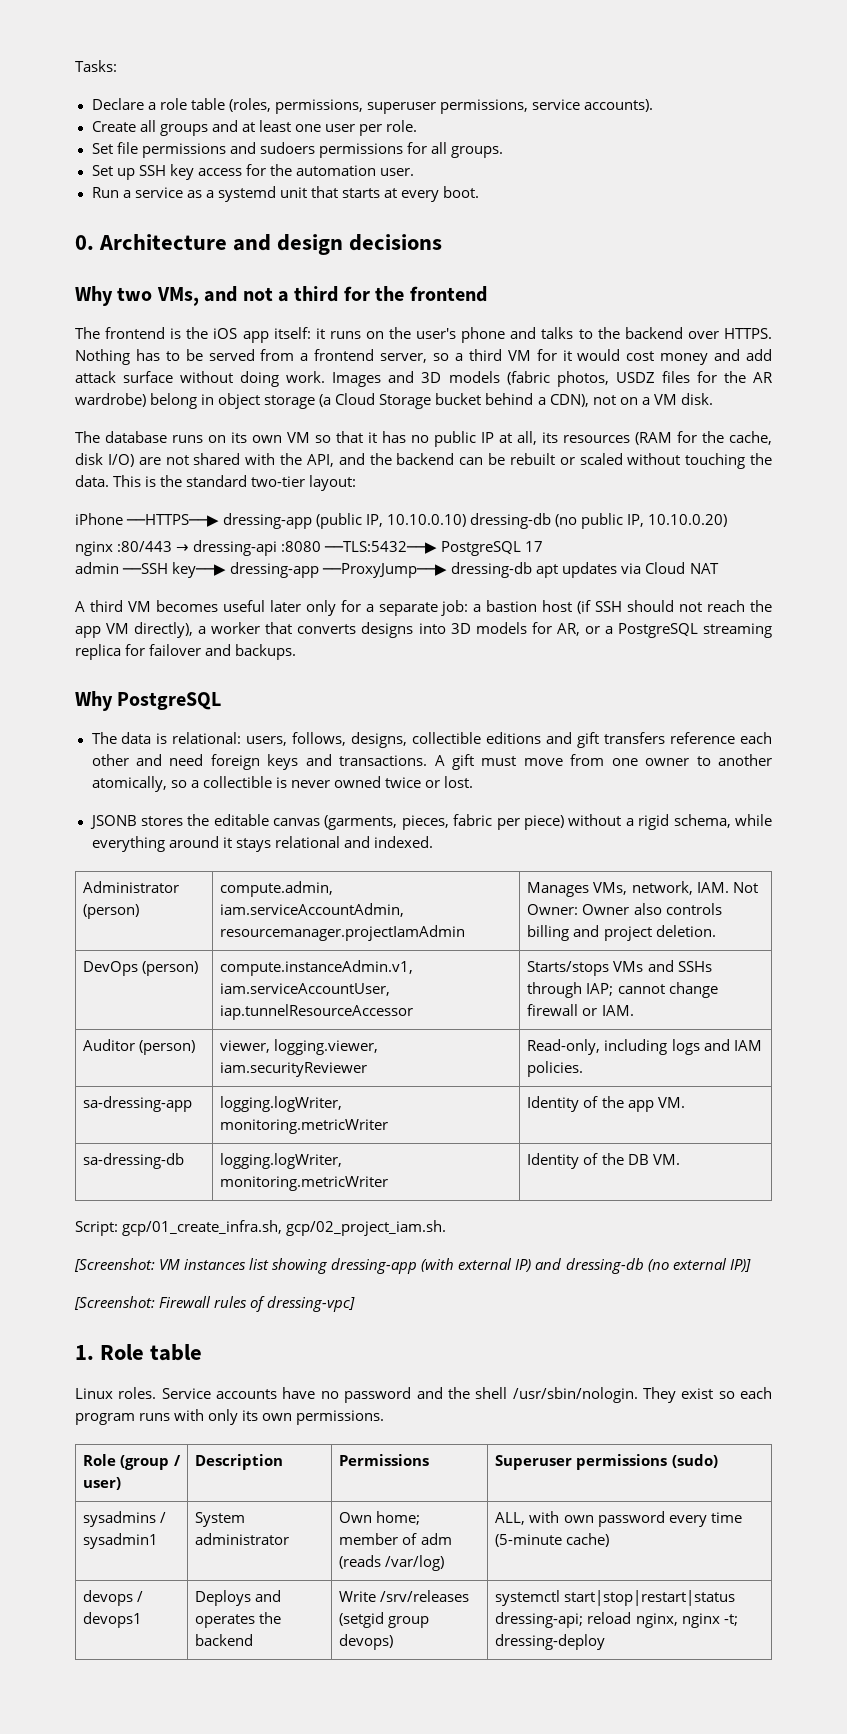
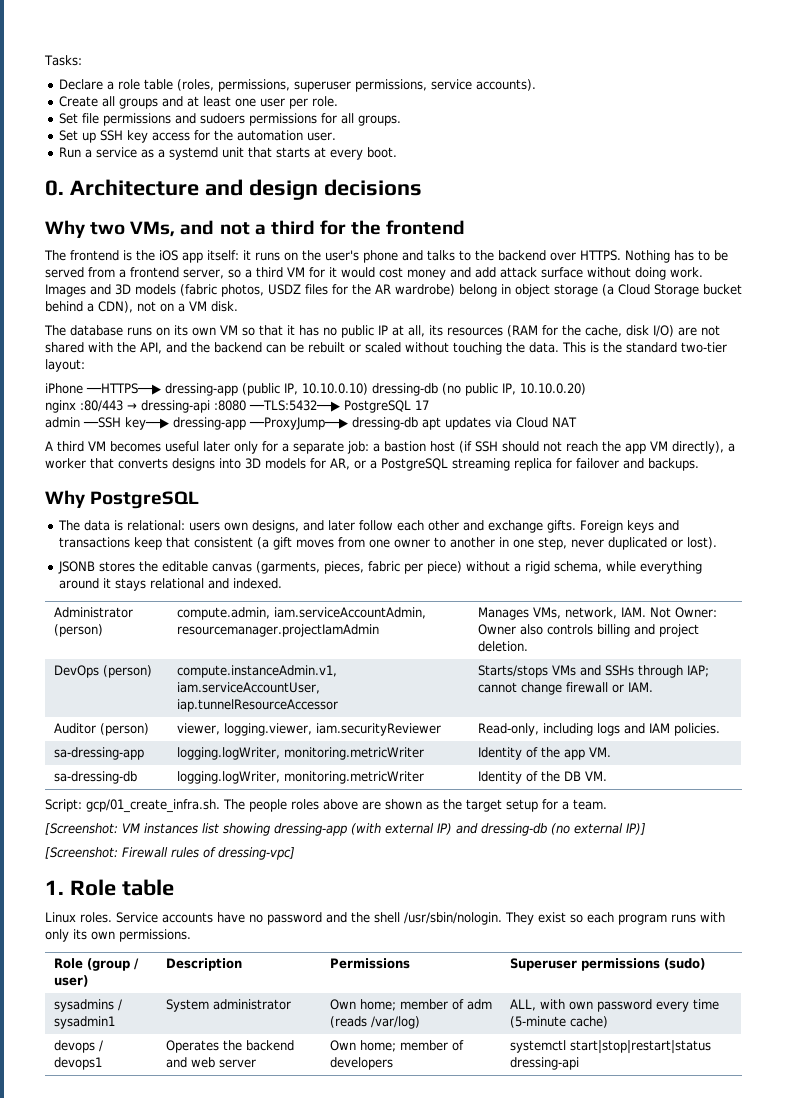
[246,732,772,748] [91,754,563,770] users, follows, designs, collectible editions and gift transfers reference each other and need foreign keys and transactions. A gift must move -> [188,520,679,533] [58,537,334,550] users own designs, and later follow each other and exchange gifts. Foreign keys and transactions keep that consistent (a gift moves
[91,776,473,792] atomically, so a collectible is never owned twice or lost. -> [498,537,717,550] in one step, never duplicated or lost).
[122,1220,447,1236] gcp/01_create_infra.sh, gcp/02_project_iam.sh. -> [86,799,607,813] gcp/01_create_infra.sh. The people roles above are shown as the target setup for a team.
[195,1590,282,1606] [195,1612,282,1628] [195,1634,254,1646] [339,1590,470,1602] [339,1612,430,1628] [339,1634,394,1650] [495,1590,736,1606] [495,1612,738,1628] [495,1634,606,1650] Deploys and operates the backend | Write /srv/releases (setgid group devops) | systemctl start|stop|restart|status dressing-api; reload nginx, nginx -t; dressing-deploy -> [165,1040,294,1053] [165,1057,256,1068] [329,1040,464,1052] [329,1057,393,1070] [509,1040,711,1054] [509,1057,579,1070] Operates the backend and web server | Own home; member of developers | systemctl start|stop|restart|status dressing-api

